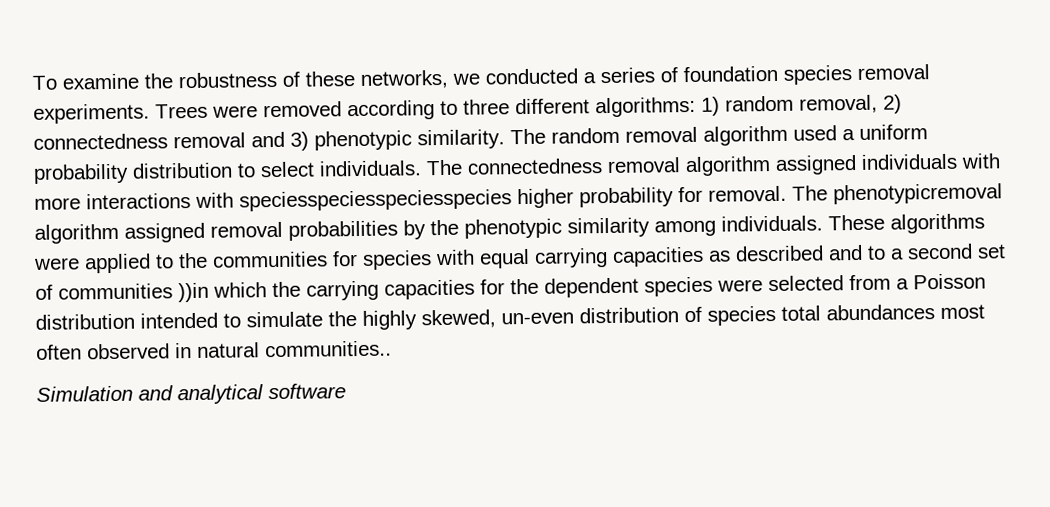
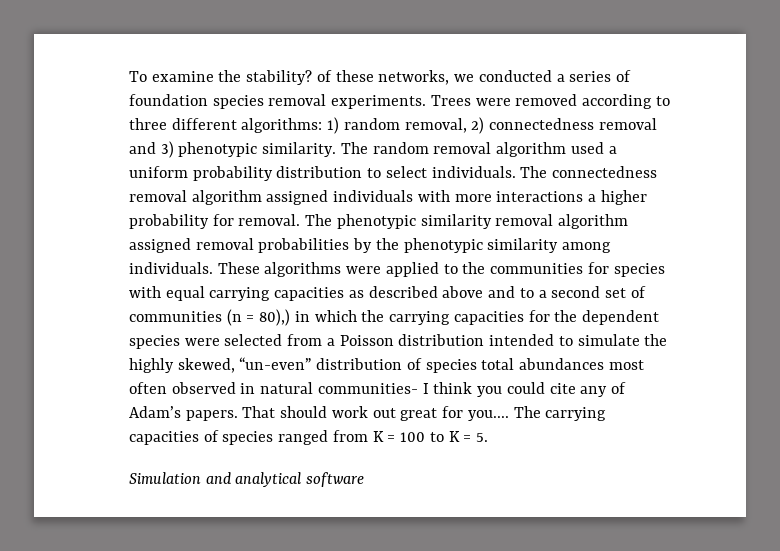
[178,71,277,89] robustness -> [246,70,313,85] stability?
[195,189,512,212] with speciesspeciesspeciesspecies -> [588,194,597,202] a
[833,183,1003,205] phenotypicremoval -> [336,214,554,229] phenotypic similarity removal
(824, 253) none -> [442,286,484,298] above
[178,282,209,303] ))in -> [226,309,310,326] (n = 80),) in
[501,312,574,325] un-even -> [239,357,312,370] “un-even”
[265,340,392,358] communities.. -> [317,382,626,397] [129,406,607,421] [129,430,488,445] communities- I think you could cite any of Adam’s papers. That should work out great for you.... The carrying capacities of species ranged from K = 100 to K = 5.

